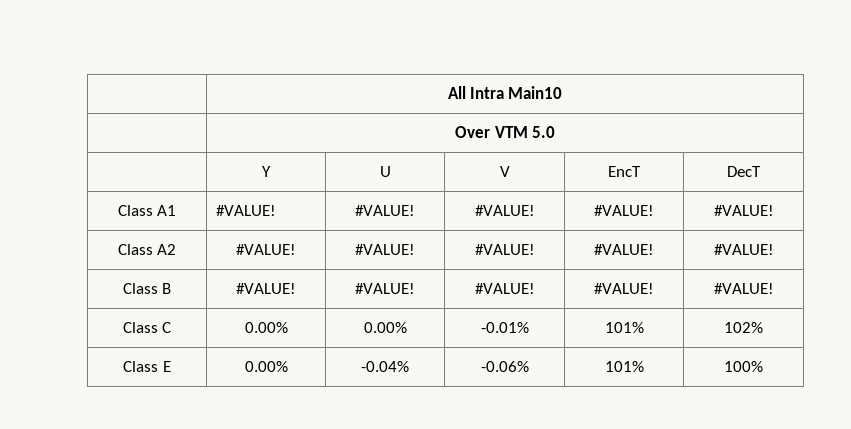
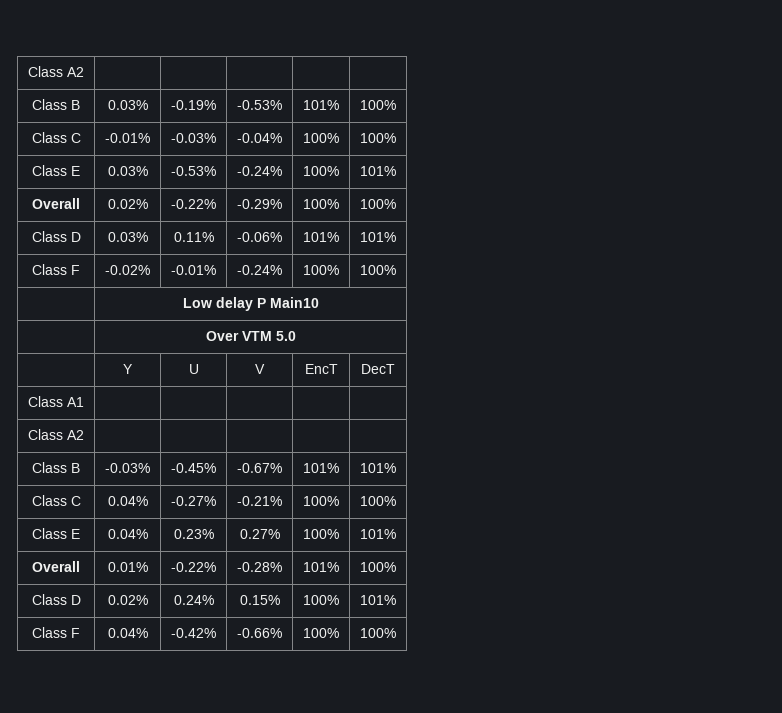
[447,86,505,99] | All Intra -> [28,66,84,77] [32,99,80,110] [107,100,148,110] [171,100,216,110] [237,100,282,110] [303,100,339,110] [360,100,396,110] [31,132,81,143] [105,133,150,143] [171,133,216,143] [237,133,282,143] [303,133,339,143] [360,133,396,143] [32,165,80,176] [107,166,148,176] [171,166,216,176] [237,166,282,176] [303,166,339,176] [360,166,396,176] [32,198,80,209] [107,199,148,209] [171,199,216,209] [237,199,282,209] [303,199,339,209] [360,199,396,209] [31,231,81,242] [107,232,148,242] [173,232,214,242] [237,232,282,242] [303,232,339,242] [360,232,396,242] [32,264,80,275] [105,265,150,275] [171,265,216,275] [237,265,282,275] [303,265,339,275] [360,265,396,275] [182,297,266,311] Class A2 | | | | | // Class B | 0.03% | -0.19% | -0.53% | 101% | 100% // Class C | -0.01% | -0.03% | -0.04% | 100% | 100% // Class E | 0.03% | -0.53% | -0.24% | 100% | 101% // Overall | 0.02% | -0.22% | -0.29% | 100% | 100% // Class D | 0.03% | 0.11% | -0.06% | 101% | 101% // Class F | -0.02% | -0.01% | -0.24% | 100% | 100% // | Low delay P
[216,205,277,216] [355,205,415,216] [474,205,535,216] [594,205,654,216] [713,205,774,216] [117,244,177,255] [236,244,296,255] [355,244,415,255] [474,244,535,255] [594,244,654,255] [713,244,774,255] [122,283,172,294] [236,283,296,294] [355,283,415,294] [474,283,535,294] [594,283,654,294] [713,283,774,294] [122,322,172,333] [244,322,288,333] [363,322,407,333] [480,322,529,333] [604,322,644,333] [724,322,763,333] [123,361,171,372] [244,361,288,372] [361,361,409,372] [480,361,529,372] [604,361,644,372] #VALUE! | #VALUE! | #VALUE! | #VALUE! | #VALUE! // Class A2 | #VALUE! | #VALUE! | #VALUE! | #VALUE! | #VALUE! // Class B | #VALUE! | #VALUE! | #VALUE! | #VALUE! | #VALUE! // Class C | 0.00% | 0.00% | -0.01% | 101% | 102% // Class E | 0.00% | -0.04% | -0.06% | 101% -> [28,429,84,440] [32,462,80,473] [105,463,150,473] [171,463,216,473] [237,463,282,473] [303,463,339,473] [360,463,396,473] [31,495,81,506] [107,496,148,506] [171,496,216,506] [237,496,282,506] [303,496,339,506] [360,496,396,506] [32,528,80,539] [107,529,148,539] [173,529,214,539] [239,529,280,539] [303,529,339,539] [360,529,396,539] [32,561,80,572] [107,562,148,572] [171,562,216,572] [237,562,282,572] [303,562,339,572] [360,562,396,572] [31,594,81,605] [107,595,148,605] [173,595,214,605] [239,595,280,605] [303,595,339,605] [360,595,396,605] [32,627,80,638] [107,628,148,638] [171,628,216,638] [237,628,282,638] [303,628,339,638] | | | | // Class A2 | | | | | // Class B | -0.03% | -0.45% | -0.67% | 101% | 101% // Class C | 0.04% | -0.27% | -0.21% | 100% | 100% // Class E | 0.04% | 0.23% | 0.27% | 100% | 101% // Overall | 0.01% | -0.22% | -0.28% | 101% | 100% // Class D | 0.02% | 0.24% | 0.15% | 100% | 101% // Class F | 0.04% | -0.42% | -0.66% | 100%

